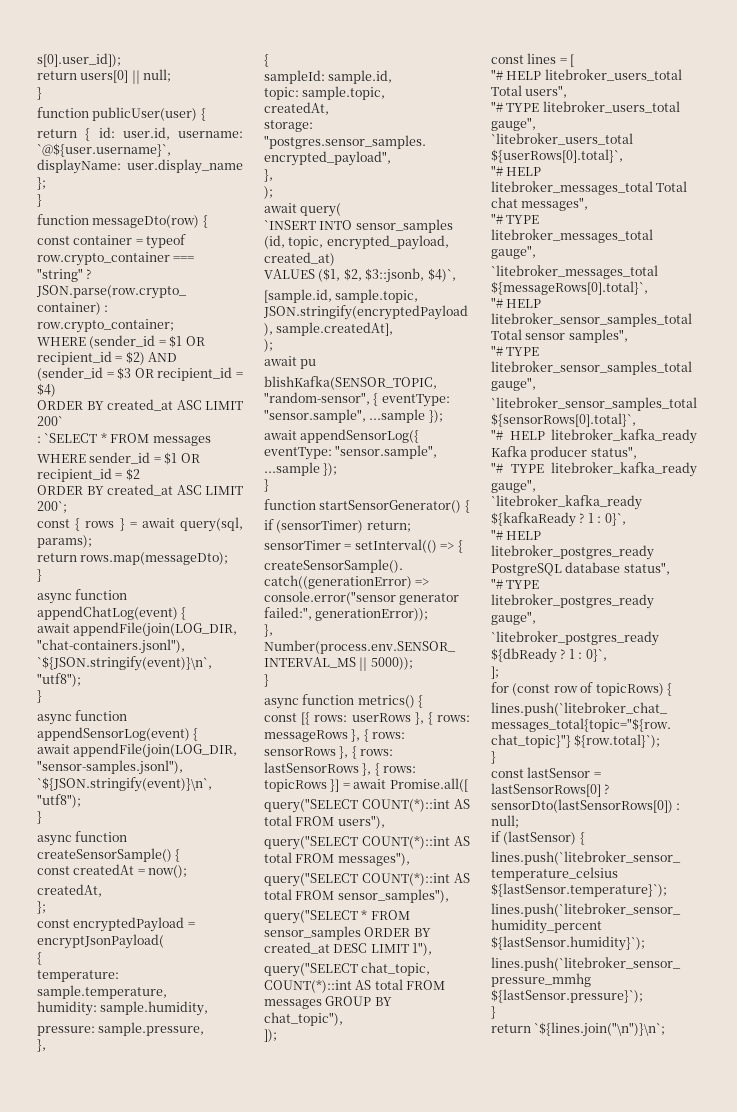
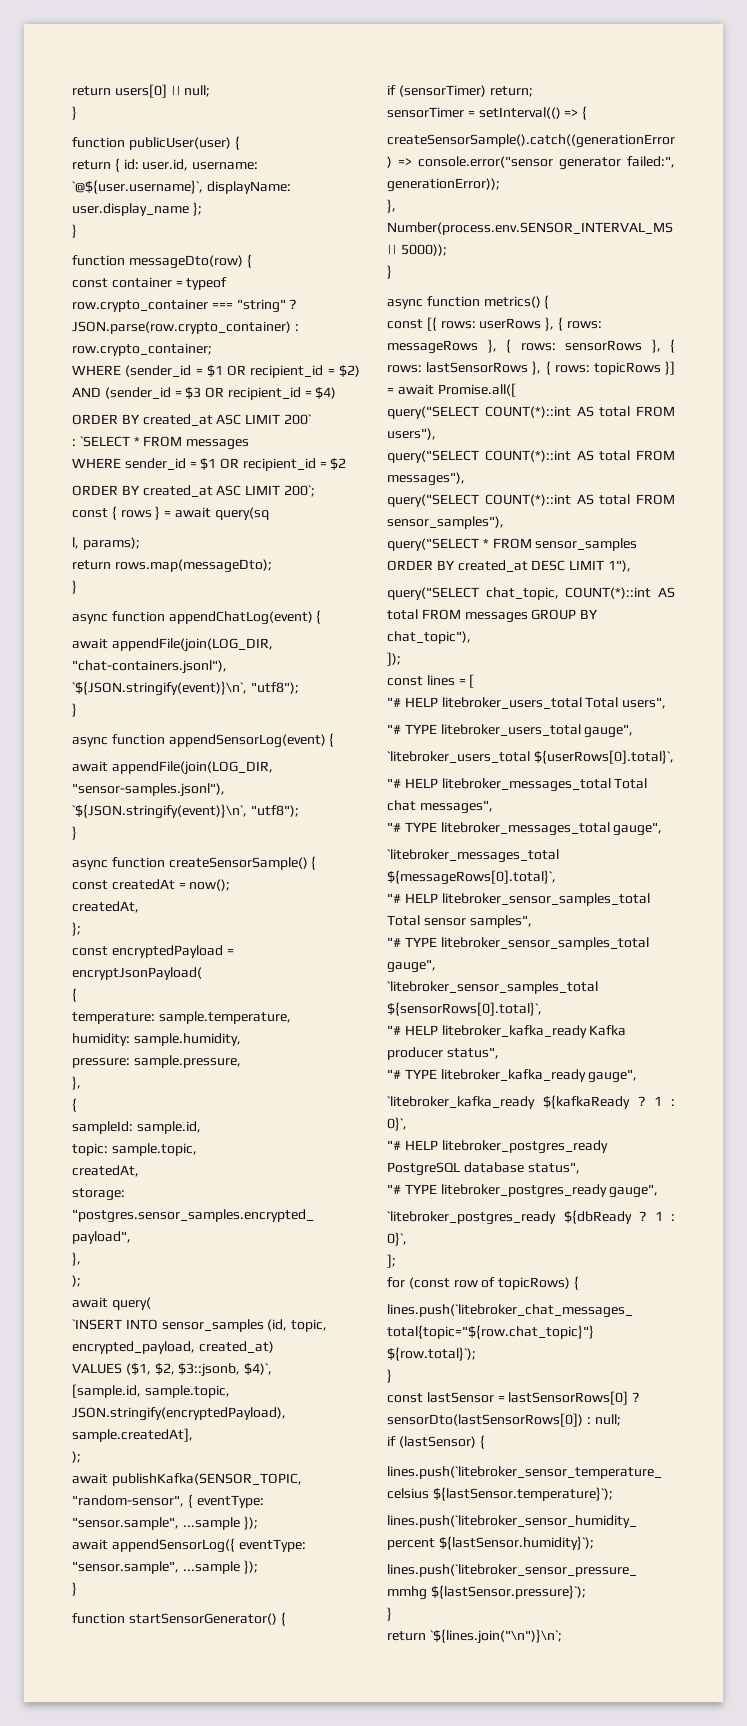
[37,53,121,67] s[0].user_id]); // -> (72, 91) none
[180,517,243,532] query(sql, -> [214,507,269,520] [72,537,79,549] query(sq // l,
[300,359,317,369] [264,376,437,390] pu // blishKafka(SENSOR_TOPIC, -> [111,1473,302,1486] publishKafka(SENSOR_TOPIC,

